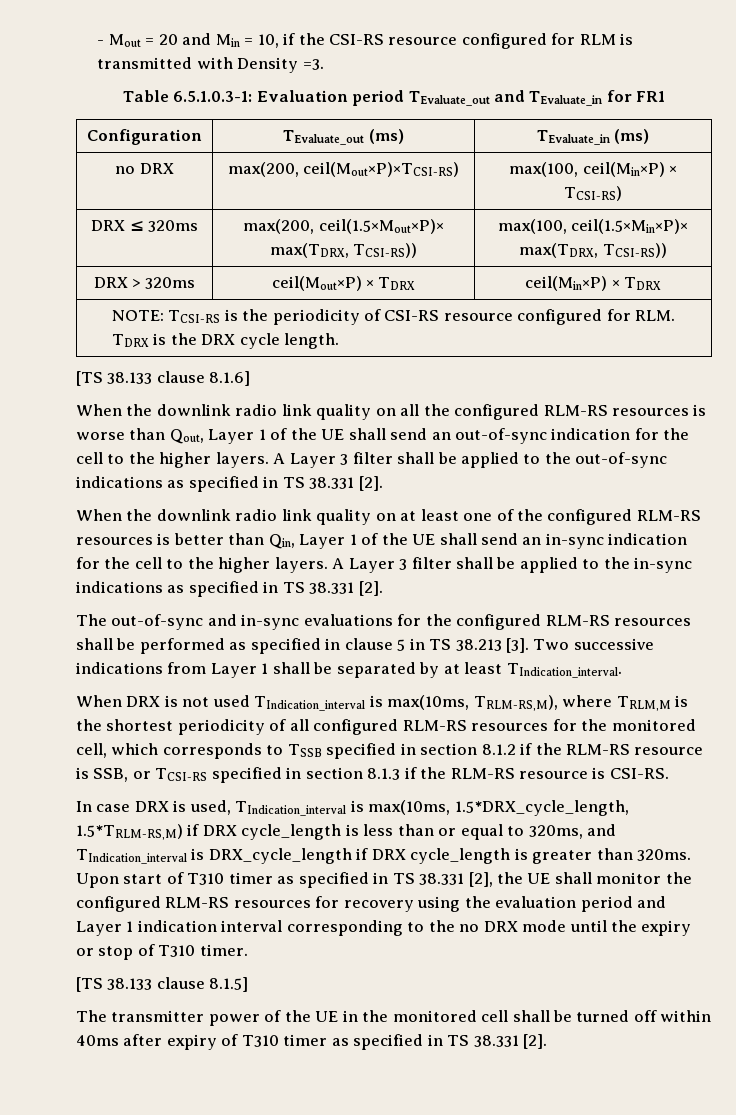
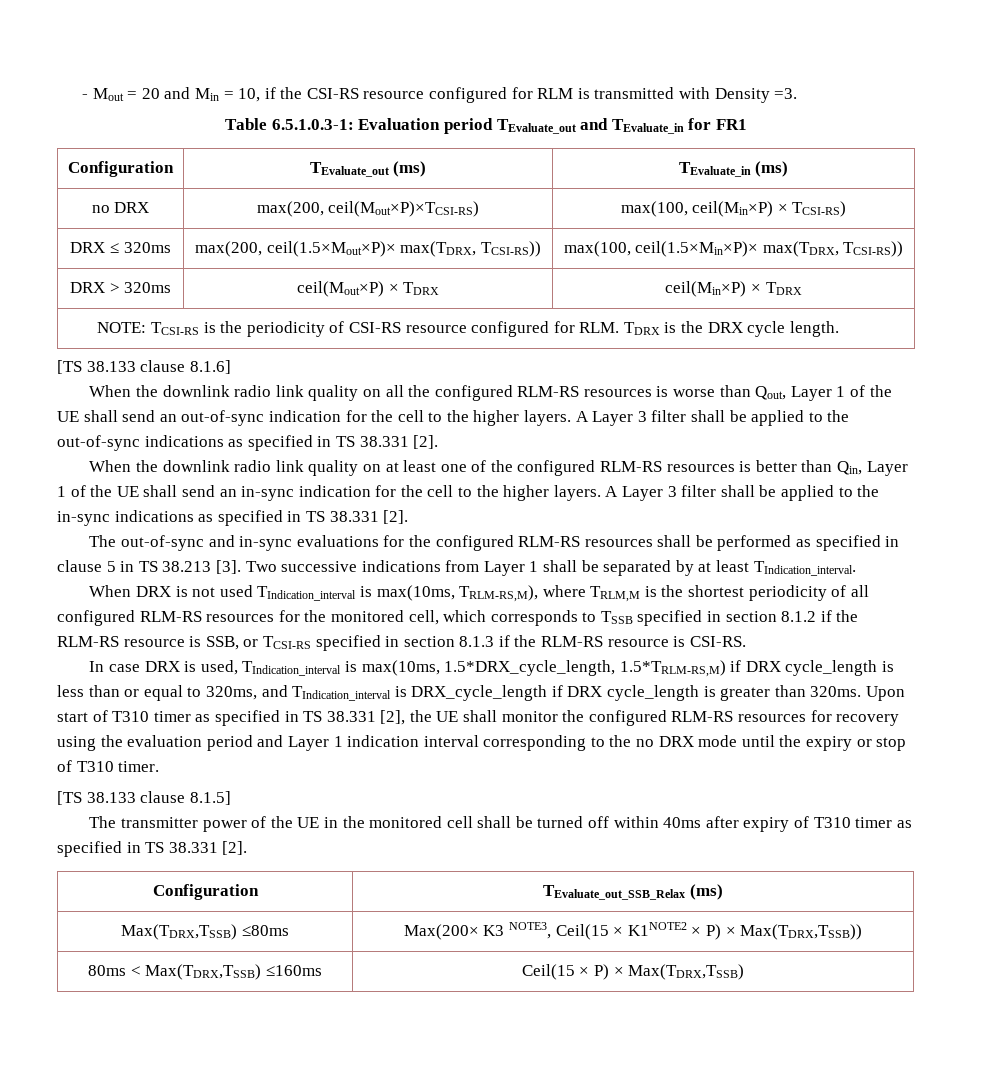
(548, 1041) none -> [152,884,259,900] [543,884,723,900] [121,924,289,940] [403,922,863,940] [88,964,322,980] [521,964,745,980] // Configuration | TEvaluate_out_SSB_Relax (ms) // Max(TDRX,TSSB) ≤80ms | Max(200× K3 NOTE3, Ceil(15 × K1NOTE2 × P) × Max(TDRX,TSSB)) // 80ms < Max(TDRX,TSSB) ≤160ms | Ceil(15 × P) × Max(TDRX,TSSB)

